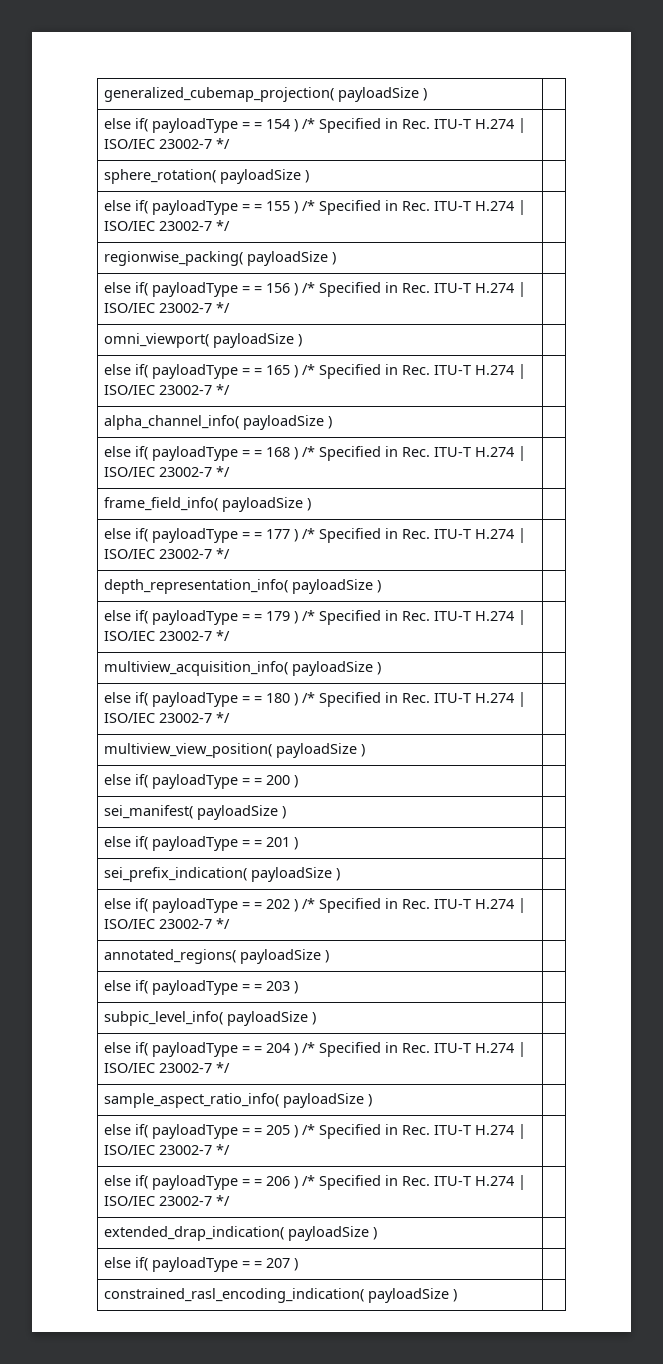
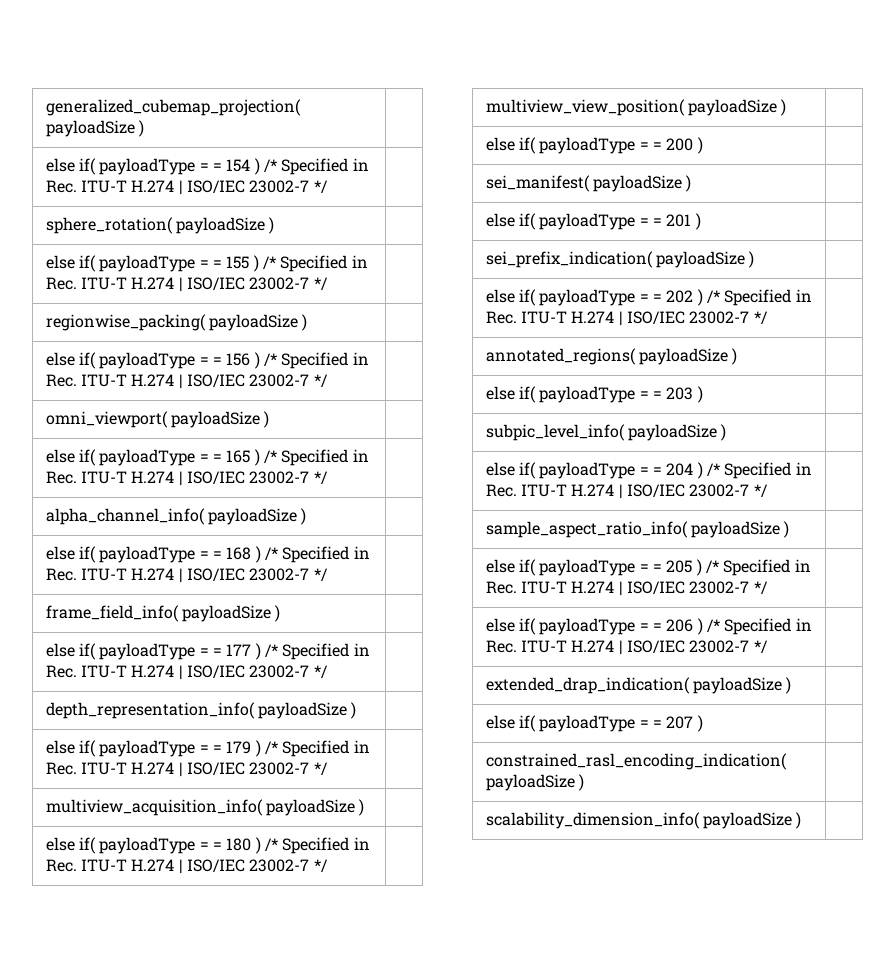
(458, 1295) none -> [485,812,802,829] // scalability_dimension_info( payloadSize ) |

